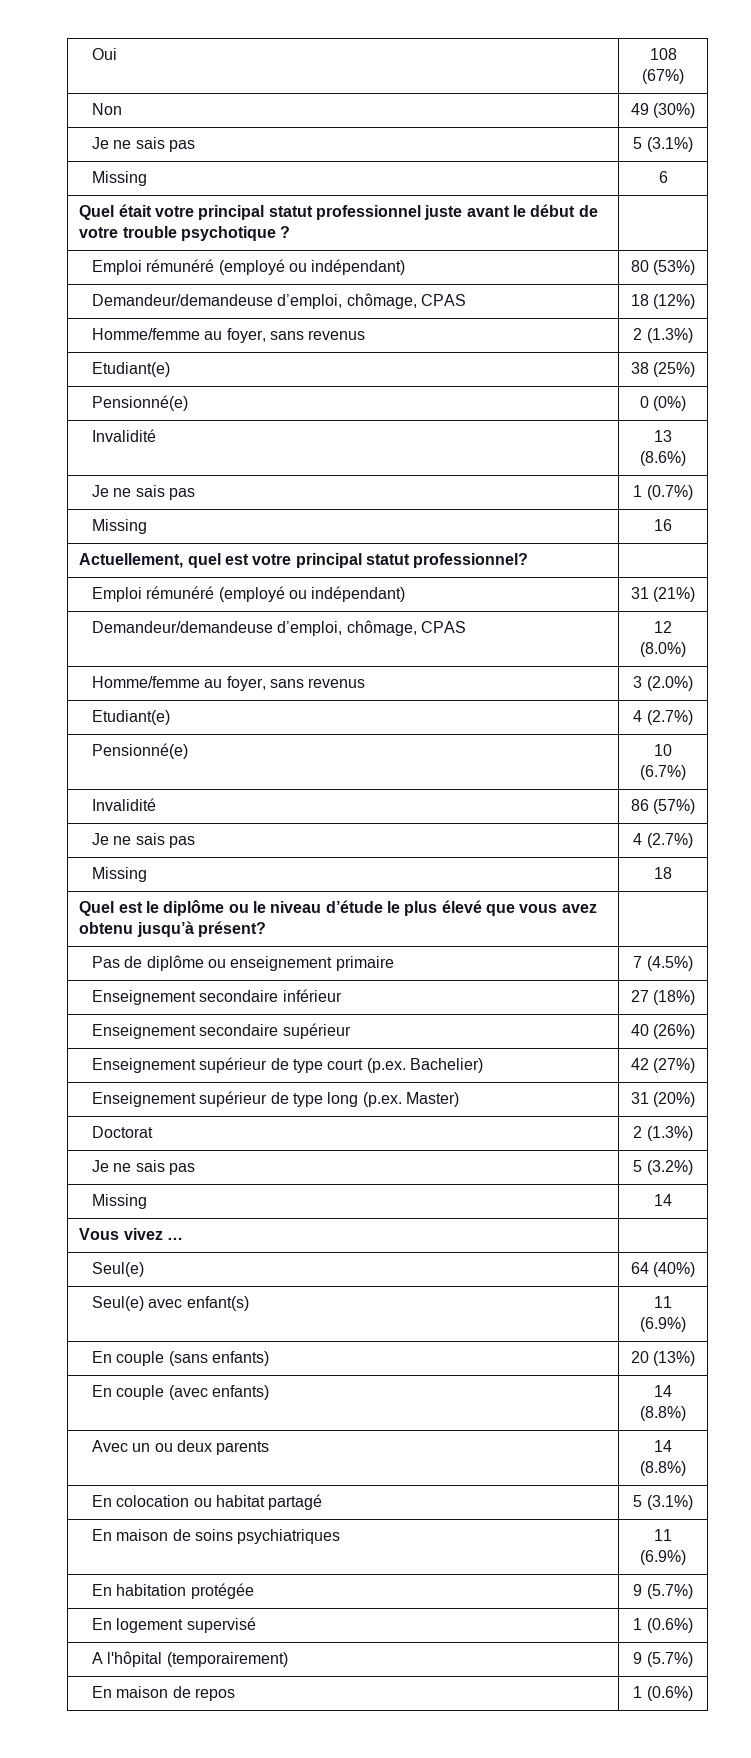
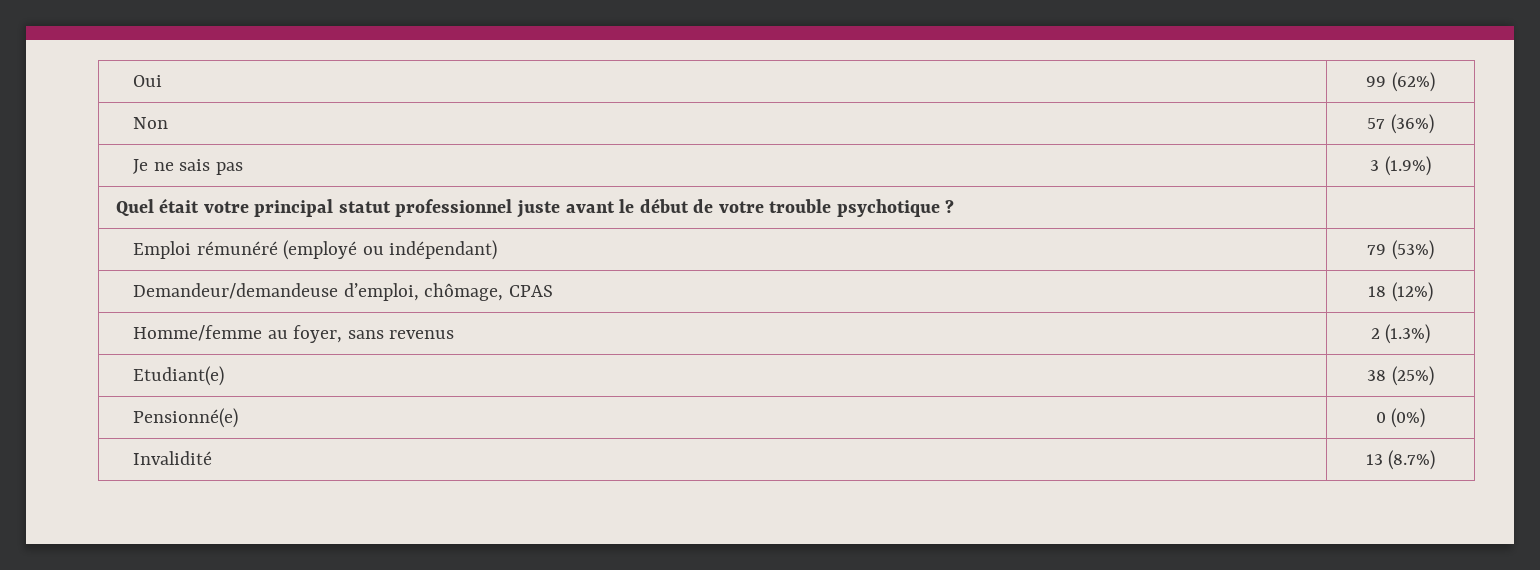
[649,48,677,60] [642,69,684,84] 108 (67%) -> [1366,72,1435,92] 99 (62%)
[630,103,696,118] [91,137,195,152] [633,137,693,152] [91,171,147,186] [658,171,668,183] 49 (30%) // Je ne sais pas | 5 (3.1%) // Missing | 6 -> [1367,114,1434,134] [133,159,243,175] [1370,156,1431,176] 57 (36%) // Je ne sais pas | 3 (1.9%)
[630,260,649,272] 80 -> [1367,244,1387,255] 79
[640,451,686,466] [91,485,195,500] [633,485,693,500] [91,519,147,534] [654,519,672,531] [79,553,529,568] [91,586,406,602] [630,587,696,602] [91,620,466,636] [654,621,672,633] [640,642,686,657] [91,676,366,691] [633,676,693,691] [91,710,170,725] [633,710,693,725] [91,743,188,759] [654,744,672,756] [640,765,686,780] [91,798,156,811] [630,799,696,814] [91,833,195,848] [633,833,693,848] [91,867,147,882] [654,867,672,879] [79,900,597,916] [79,921,267,937] [91,955,394,971] [633,956,693,971] [91,989,342,1005] [630,990,696,1005] [91,1023,351,1039] [630,1024,696,1039] [91,1057,483,1073] [630,1058,696,1073] [91,1091,459,1107] [630,1092,696,1107] [91,1126,153,1138] [633,1126,693,1141] [91,1160,195,1175] [633,1160,693,1175] [91,1194,147,1209] [654,1194,672,1206] [79,1228,184,1240] [91,1262,144,1277] [630,1262,696,1277] [91,1296,249,1311] [654,1296,672,1308] [640,1317,686,1332] [91,1351,269,1366] [630,1351,696,1366] [91,1385,269,1400] [654,1385,672,1397] [640,1406,686,1421] [91,1440,270,1455] [654,1440,672,1452] [640,1461,686,1476] [91,1494,323,1510] [633,1495,693,1510] [91,1529,341,1544] [654,1529,672,1541] [640,1550,686,1565] [91,1583,254,1599] [633,1584,693,1599] [91,1617,256,1633] [633,1618,693,1633] [91,1651,288,1667] [633,1652,693,1667] [91,1686,235,1701] [633,1686,693,1701] (8.6%) // Je ne sais pas | 1 (0.7%) // Missing | 16 // Actuellement, quel est votre principal statut professionnel? | // Emploi rémunéré (employé ou indépendant) | 31 (21%) // Demandeur/demandeuse d’emploi, chômage, CPAS | 12 (8.0%) // Homme/femme au foyer, sans revenus | 3 (2.0%) // Etudiant(e) | 4 (2.7%) // Pensionné(e) | 10 (6.7%) // Invalidité | 86 (57%) // Je ne sais pas | 4 (2.7%) // Missing | 18 // Quel est le diplôme ou le niveau d’étude le plus élevé que vous avez obtenu jusqu’à présent? | // Pas de diplôme ou enseignement primaire | 7 (4.5%) // Enseignement secondaire inférieur | 27 (18%) // Enseignement secondaire supérieur | 40 (26%) // Enseignement supérieur de type court (p.ex. Bachelier) | 42 (27%) // Enseignement supérieur de type long (p.ex. Master) | 31 (20%) // Doctorat | 2 (1.3%) // Je ne sais pas | 5 (3.2%) // Missing | 14 // Vous vivez … | // Seul(e) | 64 (40%) // Seul(e) avec enfant(s) | 11 (6.9%) // En couple (sans enfants) | 20 (13%) // En couple (avec enfants) | 14 (8.8%) // Avec un ou deux parents | 14 (8.8%) // En colocation ou habitat partagé | 5 (3.1%) // En maison de soins psychiatriques | 11 (6.9%) // En habitation protégée | 9 (5.7%) // En logement supervisé | 1 (0.6%) // A l'hôpital (temporairement) | 9 (5.7%) // En maison de repos | 1 (0.6%) -> [1388,450,1436,470] (8.7%)

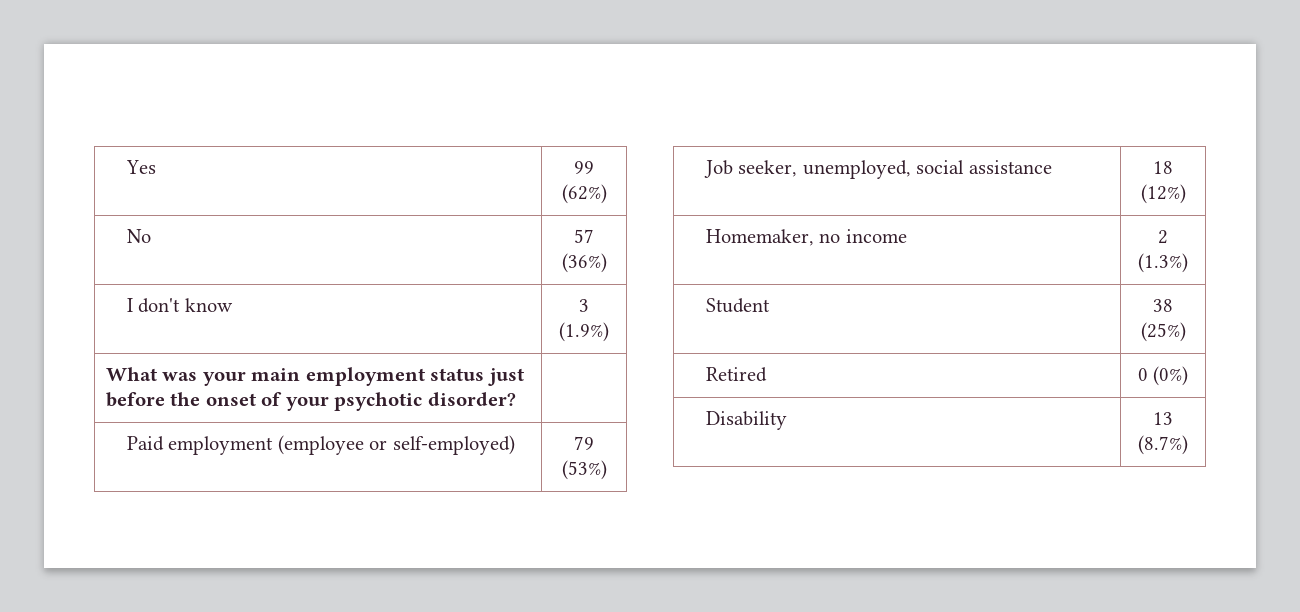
[133,75,163,87] Oui -> [125,160,156,174] Yes
[133,117,169,129] Non -> [126,229,151,243] No
[133,159,243,175] [1370,156,1431,176] [115,198,955,218] [133,240,498,260] [1367,240,1434,260] [133,283,553,301] [1368,282,1433,302] [133,325,455,343] Je ne sais pas | 3 (1.9%) // Quel était votre principal statut professionnel juste avant le début de votre trouble psychotique ? | // Emploi rémunéré (employé ou indépendant) | 79 (53%) // Demandeur/demandeuse d’emploi, chômage, CPAS | 18 (12%) // Homme/femme au foyer, sans revenus -> [126,298,233,313] [579,299,589,312] [559,322,609,342] [105,367,524,386] [105,392,516,411] [126,435,515,455] [574,436,594,450] [561,460,607,480] [703,160,1052,179] [1153,161,1173,174] [1140,184,1186,204] [705,229,907,246] I don't know | 3 (1.9%) // What was your main employment status just before the onset of your psychotic disorder? | // Paid employment (employee or self-employed) | 79 (53%) // Job seeker, unemployed, social assistance | 18 (12%) // Homemaker, no income
[133,366,225,386] Etudiant(e) -> [705,298,770,313] Student
[133,408,239,428] Pensionné(e) -> [705,367,767,382] Retired
[133,451,213,465] Invalidité -> [705,411,787,430] Disability

